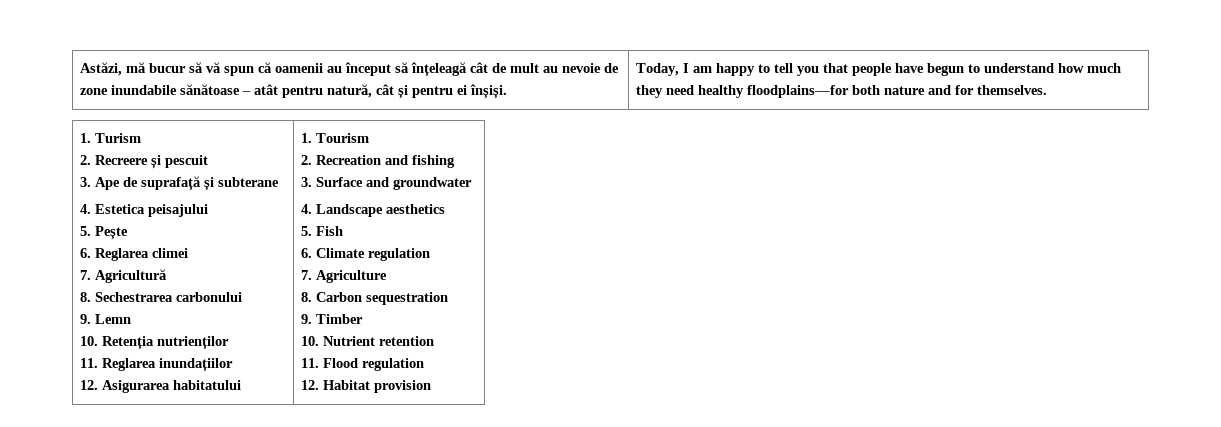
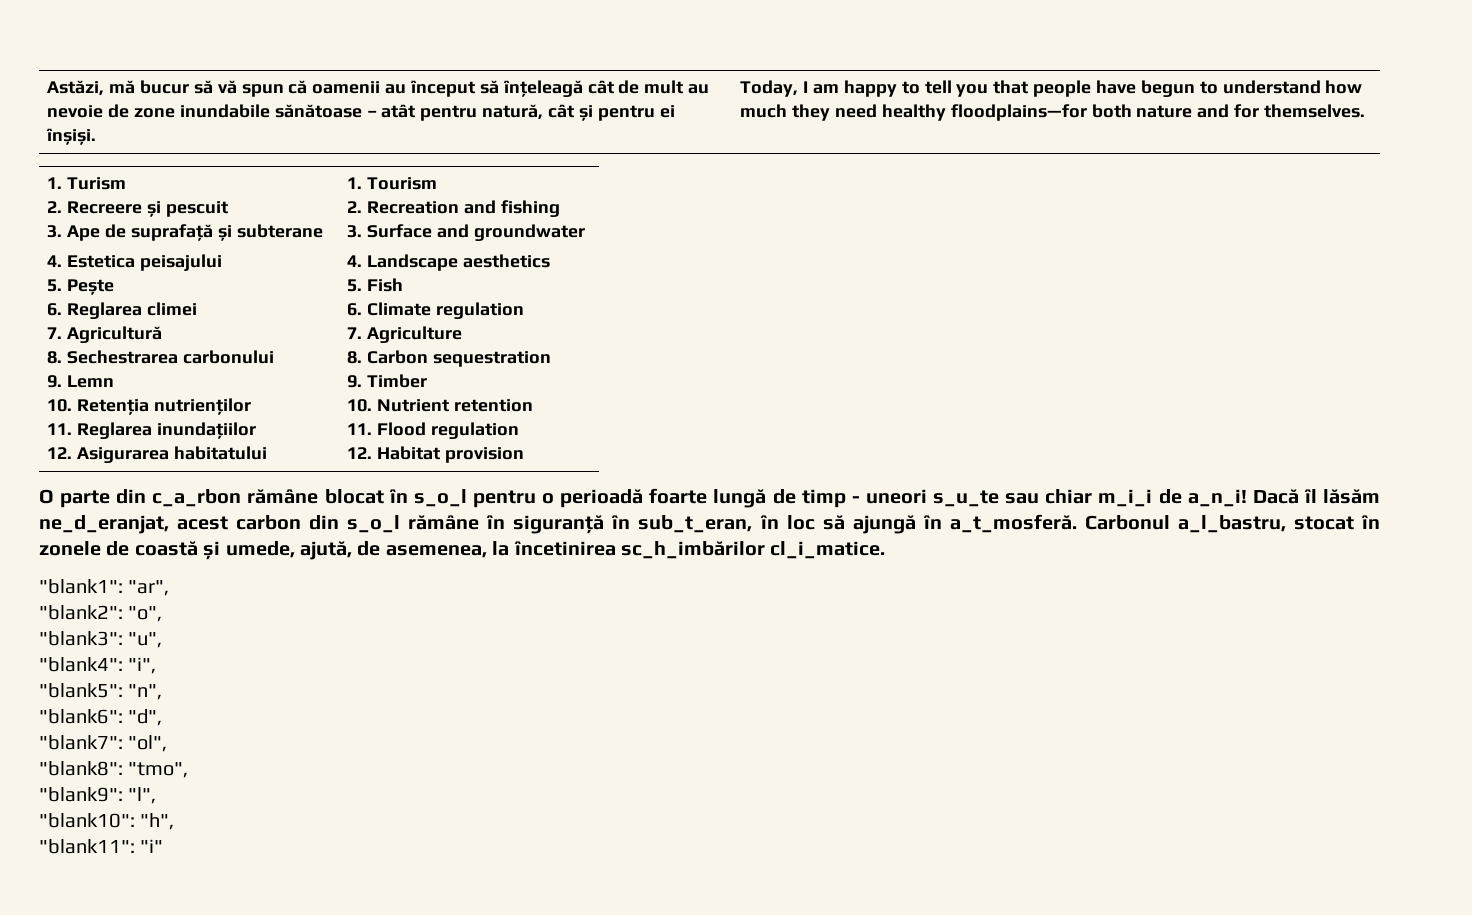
(432, 386) none -> [39,488,1380,508] [39,514,1380,534] [39,541,886,560] [39,579,170,596] [39,605,163,622] [39,631,163,648] [39,657,157,674] [39,683,163,700] [39,709,163,726] [39,735,168,752] [39,761,189,778] [39,787,157,804] [39,813,175,830] [39,839,164,854] // O parte din c_a_rbon rămâne blocat în s_o_l pentru o perioadă foarte lungă de timp - uneori s_u_te sau chiar m_i_i de a_n_i! Dacă îl lăsăm ne_d_eranjat, acest carbon din s_o_l rămâne în siguranță în sub_t_eran, în loc să ajungă în a_t_mosferă. Carbonul a_l_bastru, stocat în zonele de coastă și umede, ajută, de asemenea, la încetinirea sc_h_imbărilor cl_i_matice. // "blank1": "ar", // "blank2": "o", // "blank3": "u", // "blank4": "i", // "blank5": "n", // "blank6": "d", // "blank7": "ol", // "blank8": "tmo", // "blank9": "l", // "blank10": "h", // "blank11": "i"

